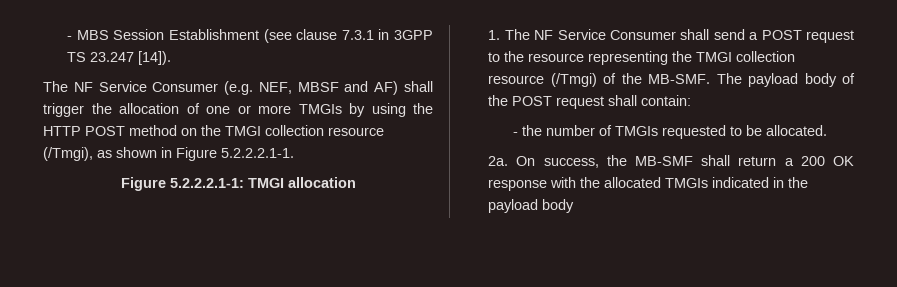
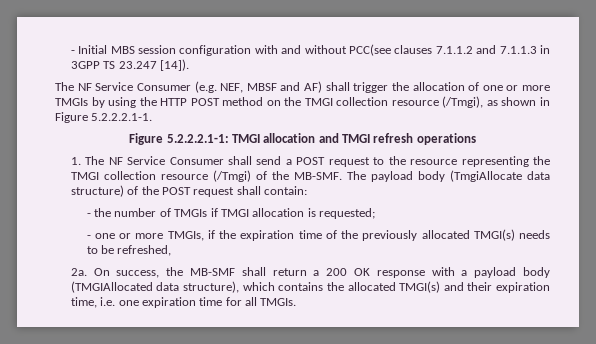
[67,29,374,43] - MBS Session Establishment (see clause 7.3.1 -> [70,44,537,56] - Initial MBS session configuration with and without PCC(see clauses 7.1.1.2 and 7.1.1.3
(356, 182) none -> [318,133,476,145] and TMGI refresh operations
(837, 80) none -> [449,170,551,182] [70,185,124,197] (TmgiAllocate data structure)
[661,125,726,139] requested -> [210,208,376,219] [86,229,551,241] if TMGI allocation is requested; // - one or more TMGIs, if the expiration time of the previously allocated TMGI(s) needs
[765,125,827,136] allocated. -> [117,245,172,256] refreshed,
[580,177,809,188] [488,199,575,213] the allocated TMGIs indicated in the payload body -> [461,267,551,278] [70,281,550,293] [70,297,297,308] a payload body (TMGIAllocated data structure), which contains the allocated TMGI(s) and their expiration time, i.e. one expiration time for all TMGIs.

